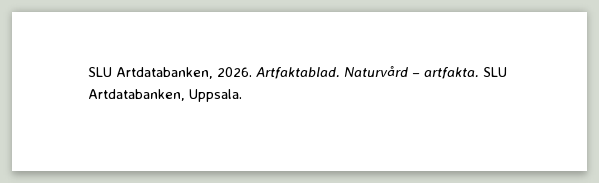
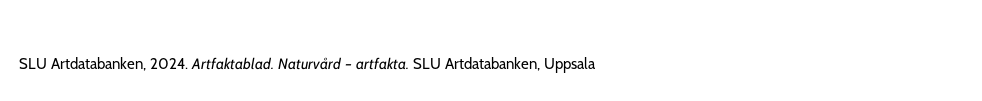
[88,67,252,79] SLU Artdatabanken, 2026. -> [19,57,189,71] SLU Artdatabanken, 2024.
[189,89,242,102] Uppsala. -> [544,57,597,73] Uppsala

